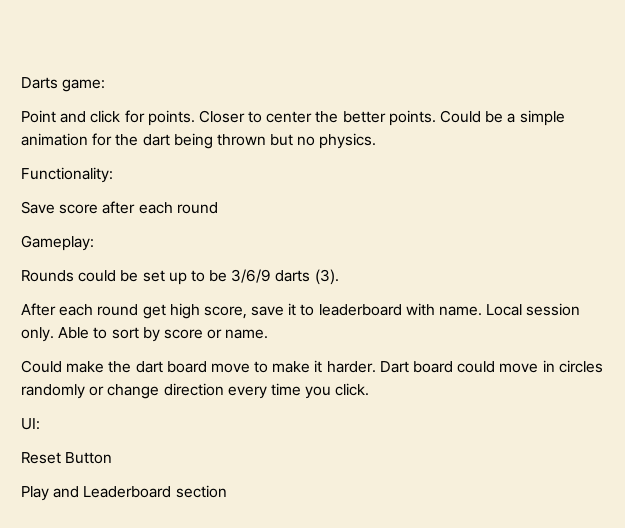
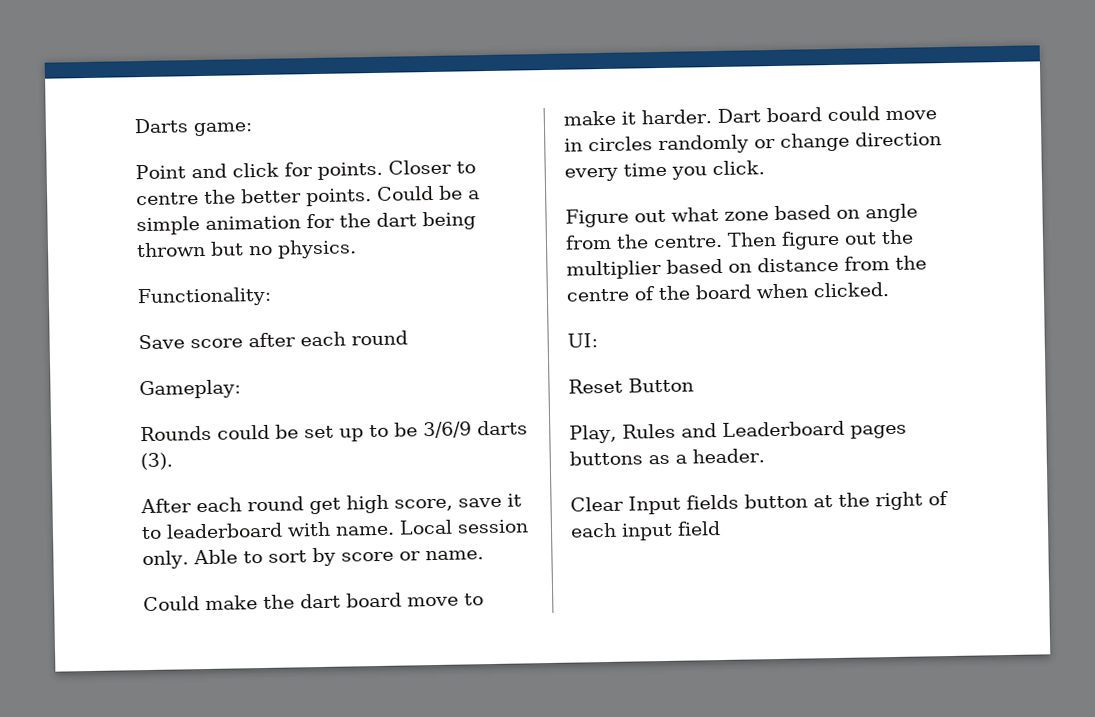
[266,111,313,123] center -> [136,192,199,206] centre
[21,418,40,430] [21,452,113,464] [21,485,227,501] UI: // Reset Button // Play and Leaderboard section -> [565,203,918,228] [565,229,914,250] [566,255,927,280] [566,282,889,302] [567,333,598,348] [568,377,694,394] [569,420,907,444] [569,448,765,466] [570,491,949,515] [570,521,721,541] Figure out what zone based on angle from the centre. Then figure out the multiplier based on distance from the centre of the board when clicked. // UI: // Reset Button // Play, Rules and Leaderboard pages buttons as a header. // Clear Input fields button at the right of each input field

